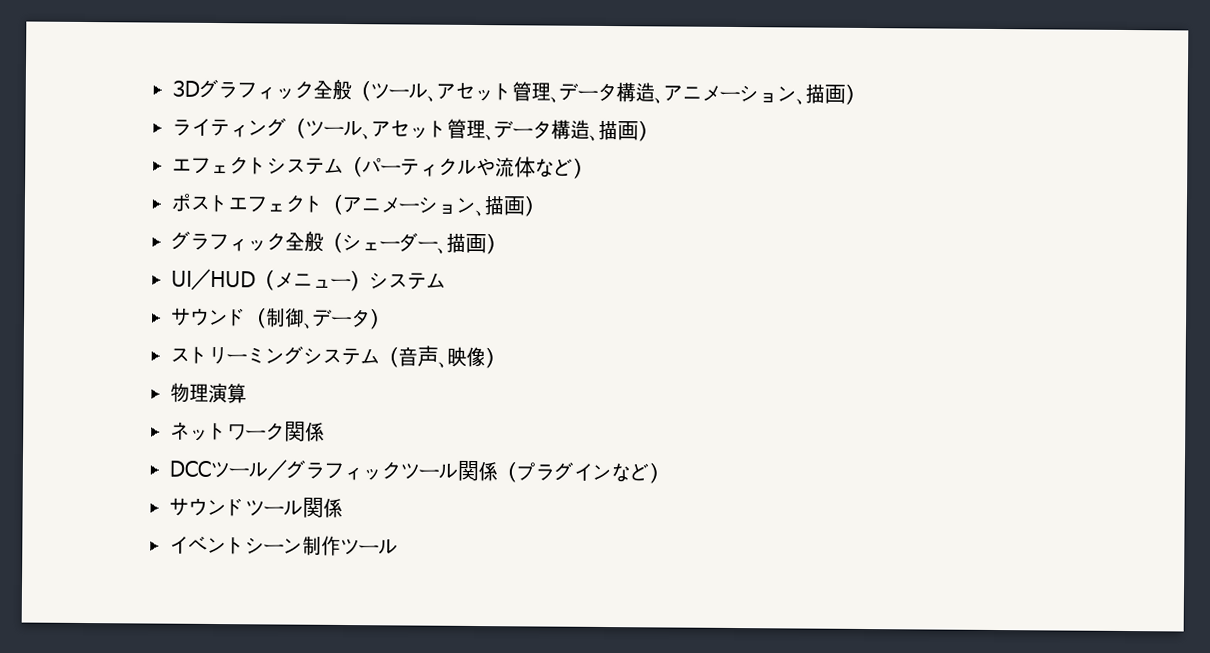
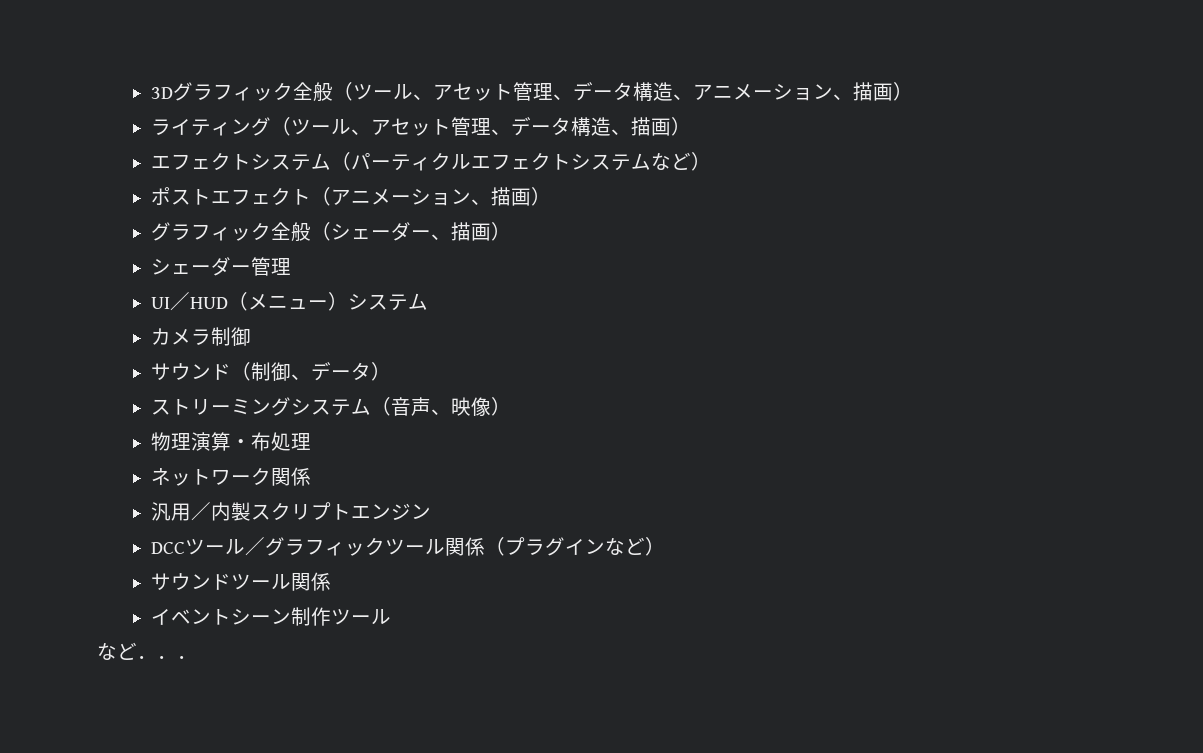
[476,156,537,178] や流体 -> [470,152,651,171] エフェクトシステム
(507, 244) none -> [150,257,291,276] // シェーダー管理
(447, 280) none -> [150,327,251,346] // カメラ制御
(248, 393) none -> [230,432,311,451] ・布処理
(326, 431) none -> [150,502,431,521] // 汎用／内製スクリプトエンジン
(399, 547) none -> [97,642,197,660] // など．．．

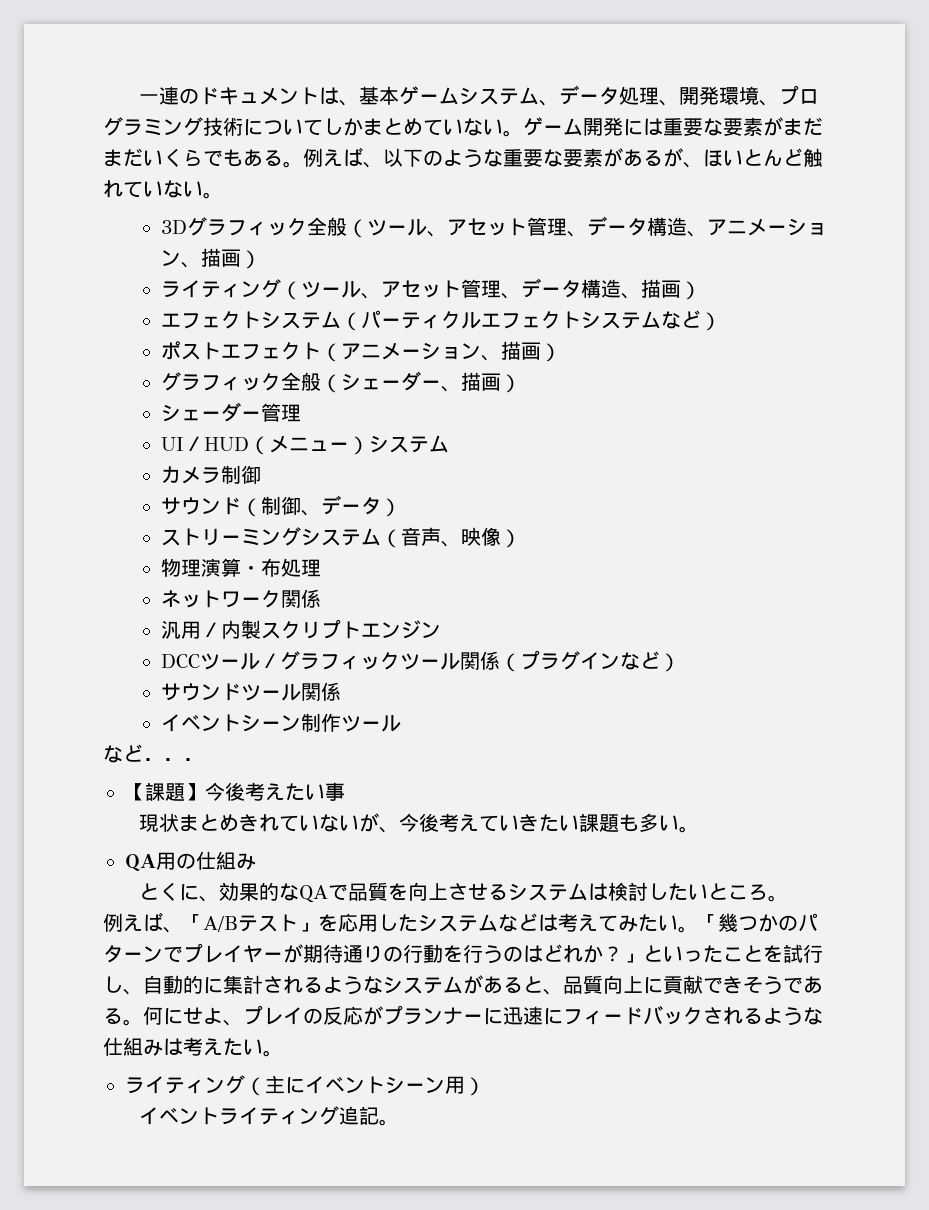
(150, 93) none -> [139,85,820,106] [103,117,823,137] [103,147,823,168] [103,180,223,199] 一連のドキュメントは、基本ゲームシステム、データ処理、開発環境、プログラミング技術についてしかまとめていない。ゲーム開発には重要な要素がまだまだいくらでもある。例えば、以下のような重要な要素があるが、ほいとんど触れていない。 //
(197, 657) none -> [125,782,345,801] [139,813,700,833] [125,851,256,872] [139,882,789,903] [103,912,818,933] [103,943,823,964] [103,975,823,995] [103,1005,823,1026] [103,1037,283,1057] [125,1075,485,1096] [139,1106,400,1126] // 【課題】今後考えたい事 // 現状まとめきれていないが、今後考えていきたい課題も多い。 // QA用の仕組み // とくに、効果的なQAで品質を向上させるシステムは検討したいところ。 // 例えば、「A/Bテスト」を応用したシステムなどは考えてみたい。「幾つかのパターンでプレイヤーが期待通りの行動を行うのはどれか？」といったことを試行し、自動的に集計されるようなシステムがあると、品質向上に貢献できそうである。何にせよ、プレイの反応がプランナーに迅速にフィードバックされるような仕組みは考えたい。 // ライティング（主にイベントシーン用） // イベントライティング追記。

